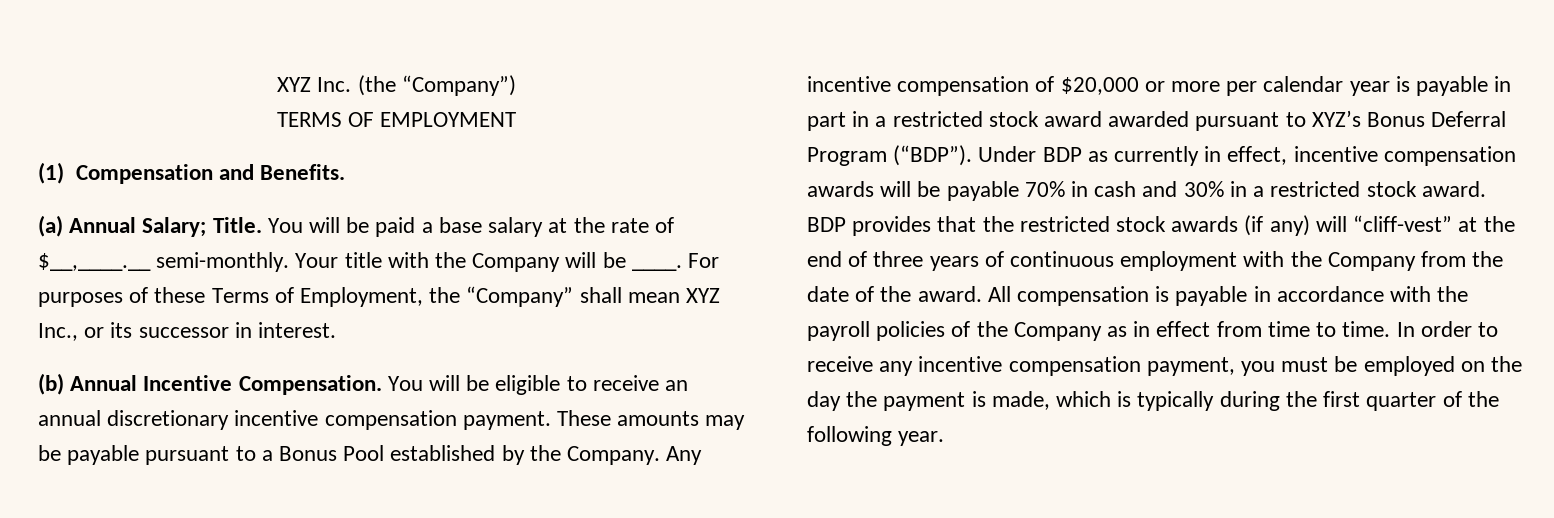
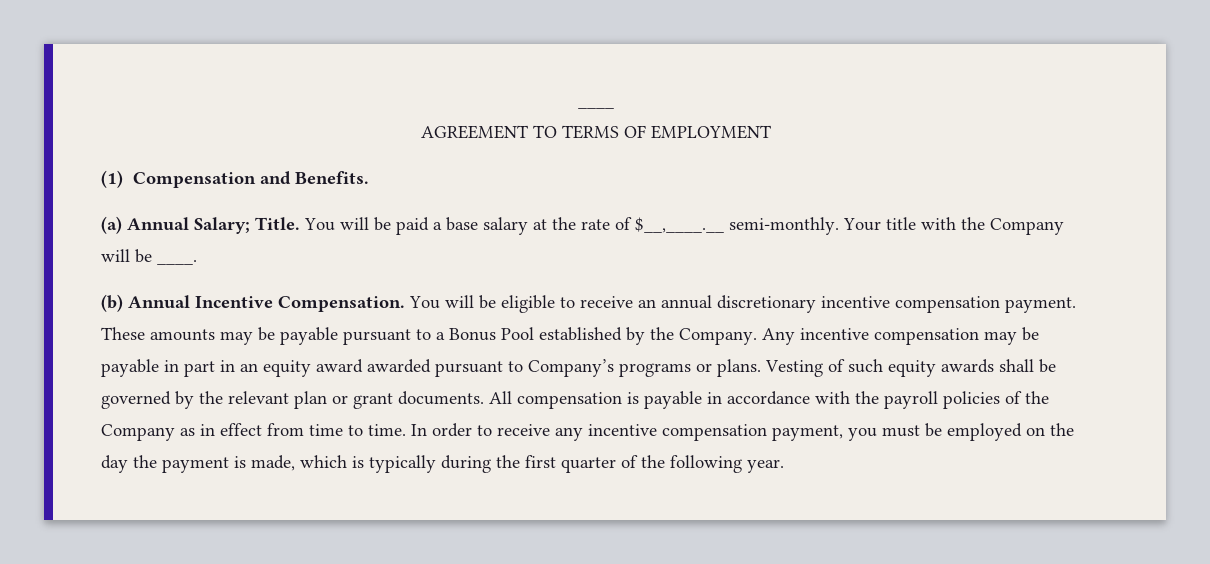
[277,75,516,96] XYZ Inc. (the “Company”) // -> [578,106,614,109] [421,125,557,139] ____ // AGREEMENT TO
[688,253,720,268] [38,286,721,307] [38,322,337,341] For purposes of these Terms of Employment, the “Company” shall mean XYZ Inc., or its successor in interest. -> (197, 262) none
[1035,76,1410,96] of $20,000 or more per calendar year is -> [984,327,1039,345] may be
[875,111,1039,127] a restricted stock -> [240,360,311,377] an equity
[1311,110,1507,127] [807,145,1516,166] [807,181,1486,201] [807,215,1515,236] [807,251,1504,271] [807,286,982,302] XYZ’s Bonus Deferral Program (“BDP”). Under BDP as currently in effect, incentive compensation awards will be payable 70% in cash and 30% in a restricted stock award. BDP provides that the restricted stock awards (if any) will “cliff-vest” at the end of three years of continuous employment with the Company from the date of the award. -> [528,359,1056,377] [101,391,484,409] Company’s programs or plans. Vesting of such equity awards shall be governed by the relevant plan or grant documents.

